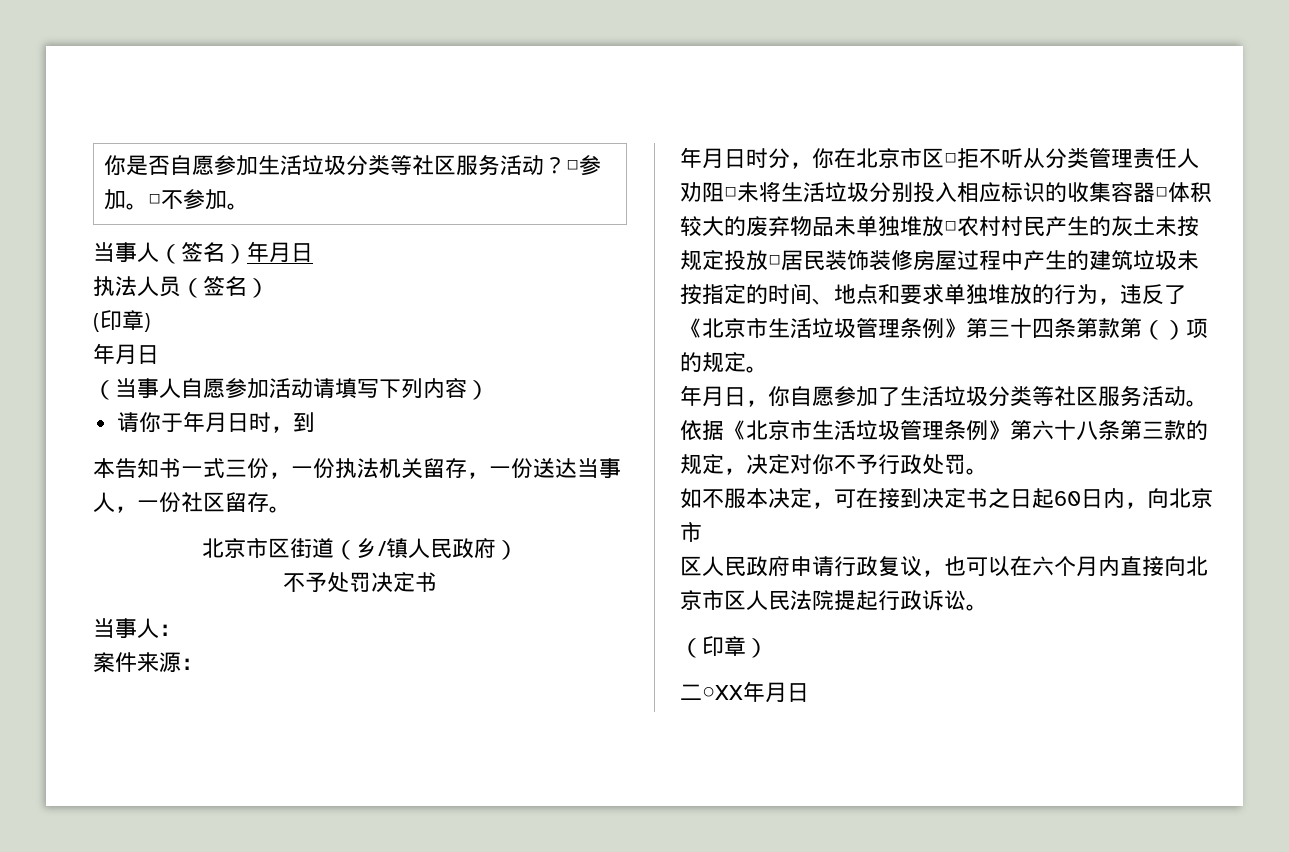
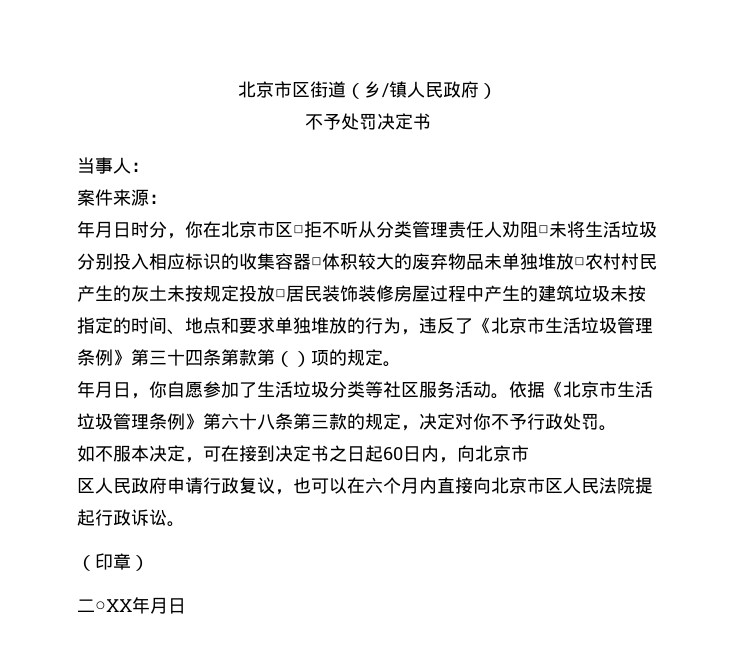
[103,155,601,176] [103,189,249,210] [93,241,313,264] [93,276,269,298] [93,310,151,332] [93,343,159,365] [93,378,489,400] [117,411,316,433] [93,458,621,479] [93,492,291,513] 你是否自愿参加生活垃圾分类等社区服务活动？□参加。□不参加。 // 当事人（签名）年月日 // 执法人员（签名） // (印章) // 年月日 // （当事人自愿参加活动请填写下列内容） // 请你于年月日时，到 // 本告知书一式三份，一份执法机关留存，一份送达当事人，一份社区留存。 // -> (238, 89) none

